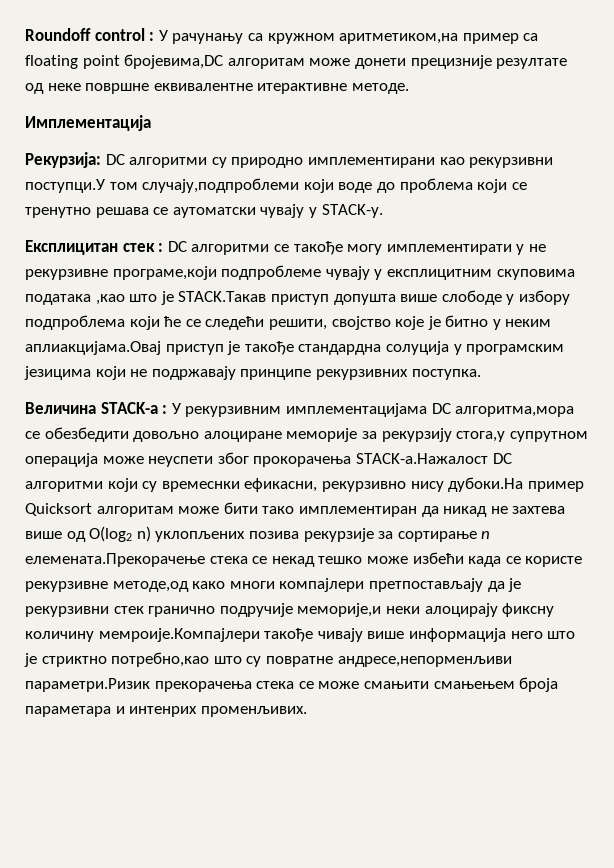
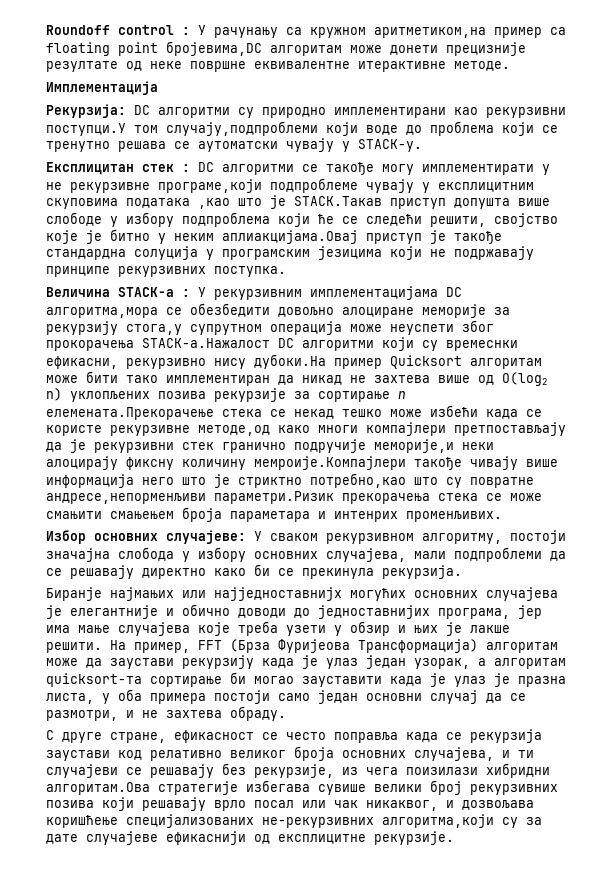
(307, 711) none -> [46,530,566,544] [46,547,566,562] [46,564,462,579] [46,587,558,601] [46,604,542,619] [46,621,510,636] [46,638,558,653] [46,655,566,669] [46,672,566,687] [46,689,526,704] [46,706,286,721] [46,729,542,743] [46,746,534,761] [46,763,550,778] [46,780,558,795] [46,797,534,811] [46,814,542,828] [46,831,454,845] // Избор основних случајеве: У сваком рекурзивном алгоритму, постоји значајна слобода у избору основних случајева, мали подпроблеми да се решавају директно како би се прекинула рекурзија. // Биранје најмањих или најједноставнијх могућих основних случајева је елегантније и обично доводи до једноставнијих програма, јер има мање случајева које треба узети у обзир и њих је лакше решити. На пример, FFT (Брза Фуријеова Трансформација) алгоритам може да заустави рекурзију када је улаз један узорак, а алгоритам quicksort-та сортирање би могао зауставити када је улаз је празна листа, у оба примера постоји само један основни случај да се размотри, и не захтева обраду. // С друге стране, ефикасност се често поправља када се рекурзија заустави код релативно великог броја основних случајева, и ти случајеви се решавају без рекурзије, из чега поизилази хибридни алгоритам.Ова стратегије избегава сувише велики број рекурзивних позива који решавају врло посал или чак никаквог, и дозвољава коришћење специјализованих не-рекурзивних алгоритма,који су за дате случајеве ефикаснији од експлицитне рекурзије.

